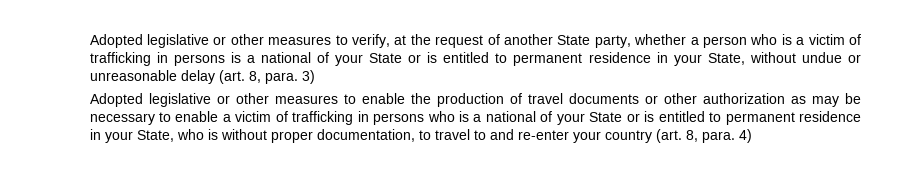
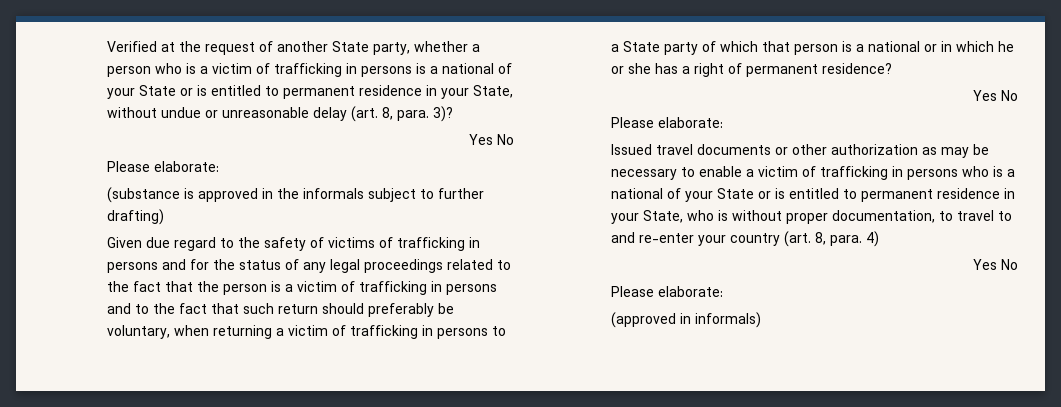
[89,34,390,48] Adopted legislative or other measures to verify, -> [107,41,158,52] Verified
[301,70,315,84] [89,93,522,107] 3) // Adopted legislative or other measures to enable the production of -> [433,106,454,122] [469,134,514,145] [107,161,220,172] [107,187,485,203] [107,209,165,225] [107,237,481,251] [107,259,512,273] [107,281,498,295] [107,303,455,317] [107,325,507,339] [611,41,1015,55] [611,63,893,77] [973,90,1018,101] [611,117,724,128] [611,144,653,155] 3)? // Yes No // Please elaborate: // (substance is approved in the informals subject to further drafting) // Given due regard to the safety of victims of trafficking in persons and for the status of any legal proceedings related to the fact that the person is a victim of trafficking in persons and to the fact that such return should preferably be voluntary, when returning a victim of trafficking in persons to a State party of which that person is a national or in which he or she has a right of permanent residence? // Yes No // Please elaborate: // Issued
(752, 136) none -> [973,259,1018,270] [611,286,724,297] [611,312,762,328] // Yes No // Please elaborate: // (approved in informals)

